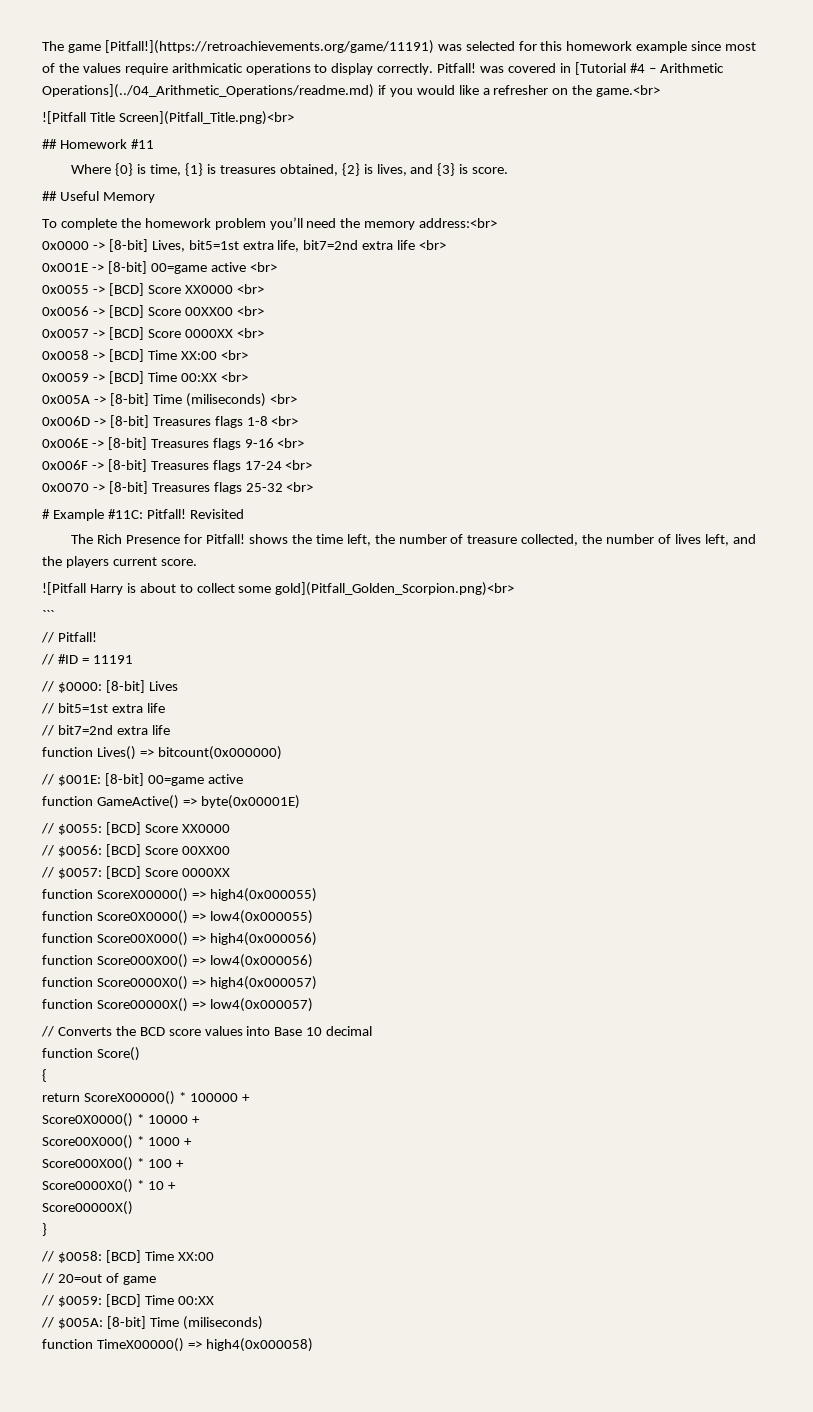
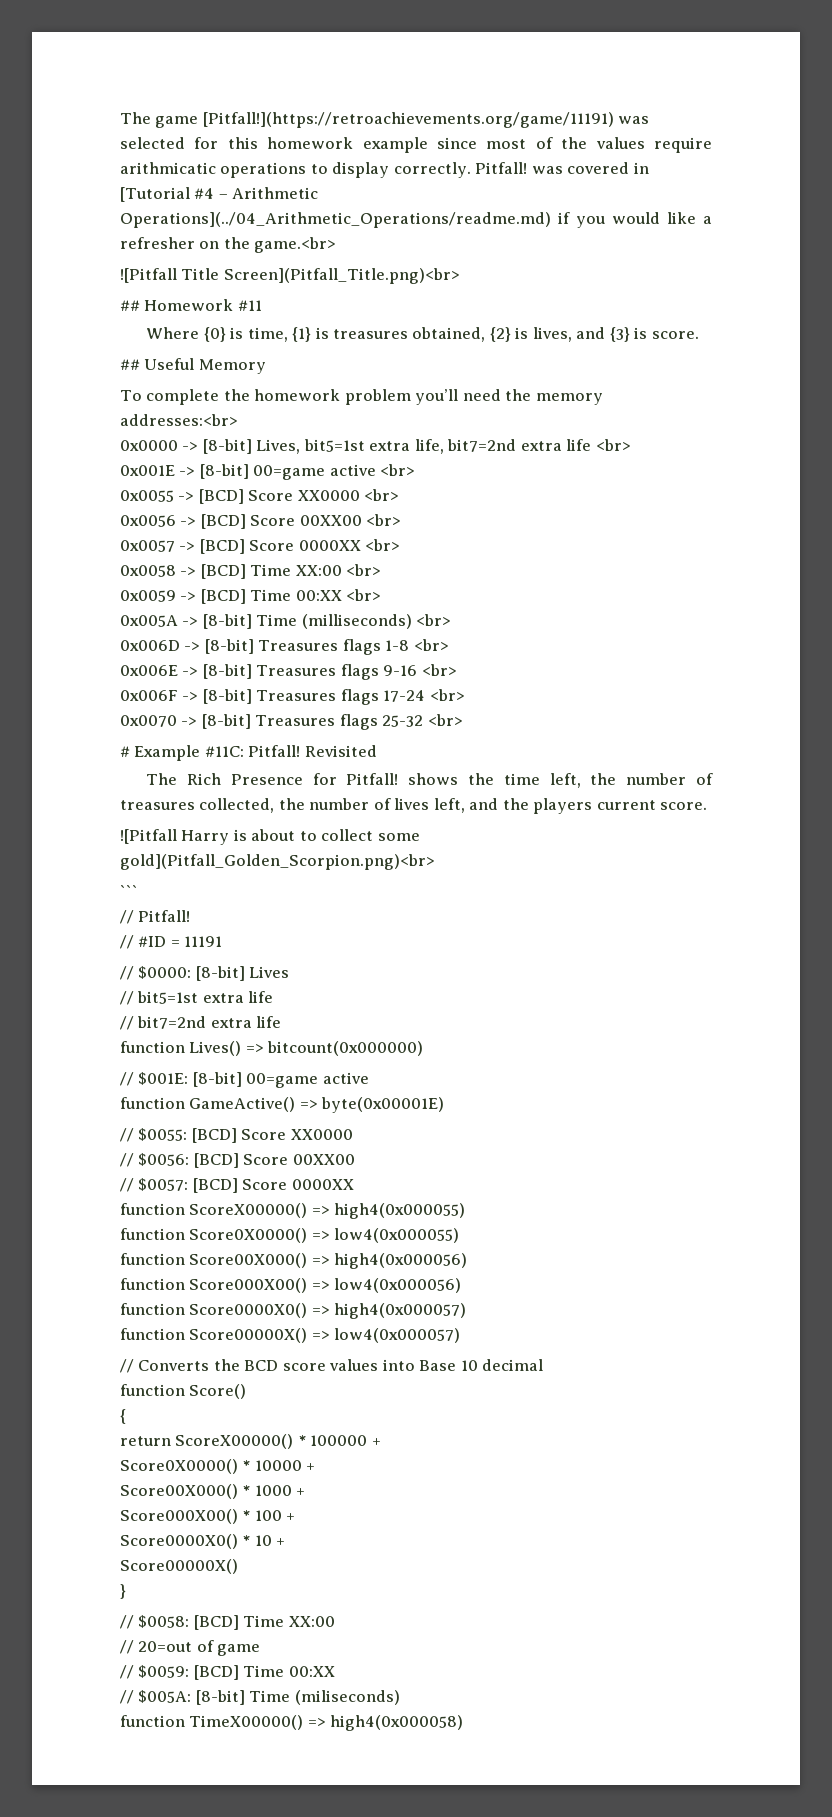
[419,218,498,228] address:<br> -> [120,414,238,426] addresses:<br>
[185,393,266,407] (miliseconds) -> [301,614,412,629] (milliseconds)
[467,535,518,544] treasure -> [120,800,195,810] treasures

